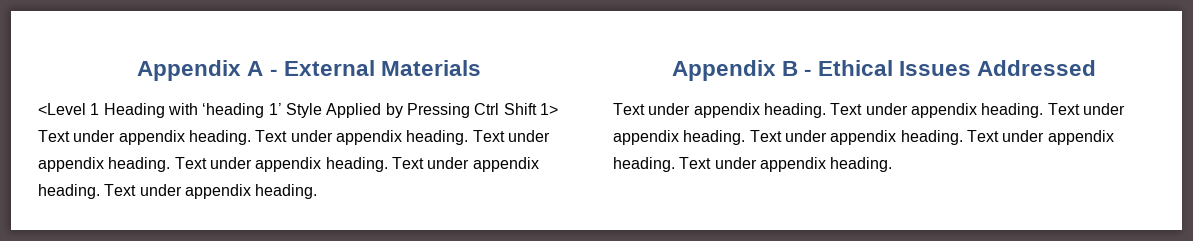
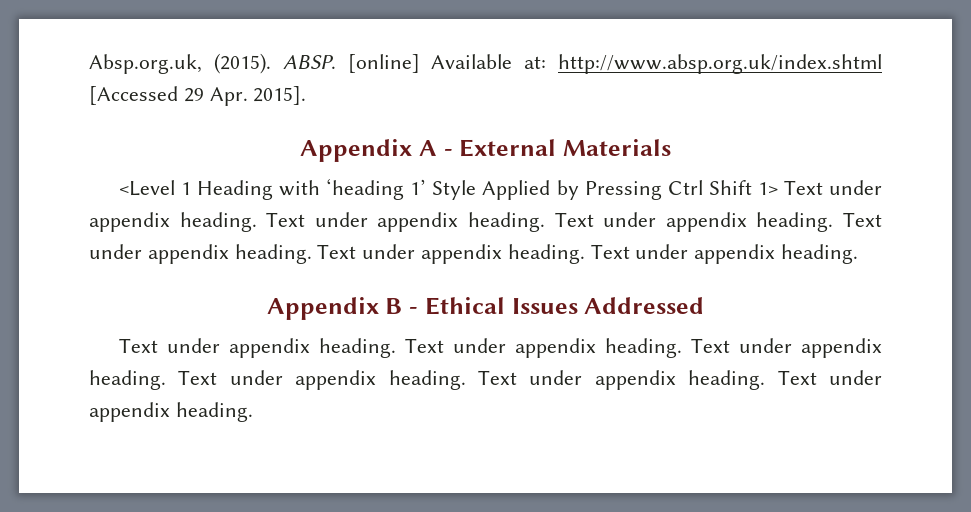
(137, 70) none -> [89,53,882,74] [89,86,307,106] Absp.org.uk, (2015). ABSP. [online] Available at: http://www.absp.org.uk/index.shtml [Accessed 29 Apr. 2015]. //

